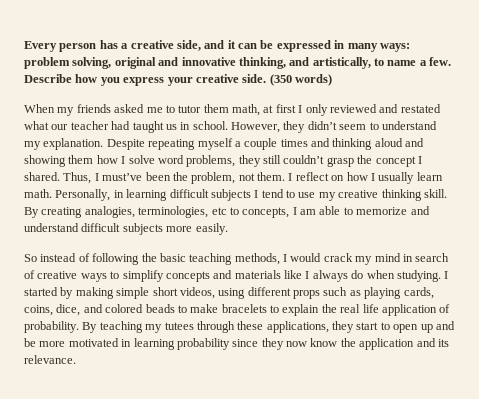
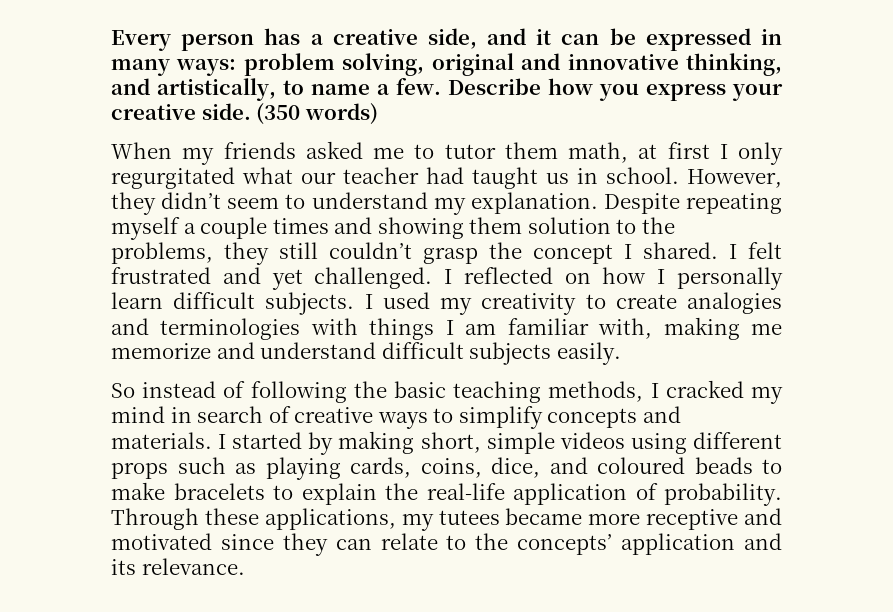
[329,104,441,113] reviewed and restated -> [111,167,235,189] regurgitated
[332,138,425,150] [24,155,184,167] thinking aloud and showing them how I solve word -> [377,217,675,239] showing them solution to the
[63,172,443,184] [24,189,447,201] [24,206,353,218] Thus, I must’ve been the problem, not them. I reflect on how I usually learn math. Personally, in learning difficult subjects I tend to use my creative thinking skill. By creating analogies, terminologies, etc to concepts, I am able to -> [729,242,782,259] [111,267,783,290] [111,292,782,315] [111,317,783,340] I felt frustrated and yet challenged. I reflected on how I personally learn difficult subjects. I used my creativity to create analogies and terminologies with things I am familiar with, making me
[166,226,193,232] more -> (552, 353) none
[290,253,353,262] would crack -> [665,380,744,398] cracked
[234,270,441,282] materials like I always do when studying. -> [111,432,212,449] materials.
[116,287,215,299] simple short videos, -> [420,432,625,454] short, simple videos
[105,304,144,313] colored -> [597,457,685,474] coloured
[340,304,379,313] real life -> [426,483,505,500] real-life
[82,321,455,333] [24,338,356,350] By teaching my tutees through these applications, they start to open up and be more motivated in learning probability since they now know the -> [111,508,782,531] [111,533,613,556] Through these applications, my tutees became more receptive and motivated since they can relate to the concepts’

